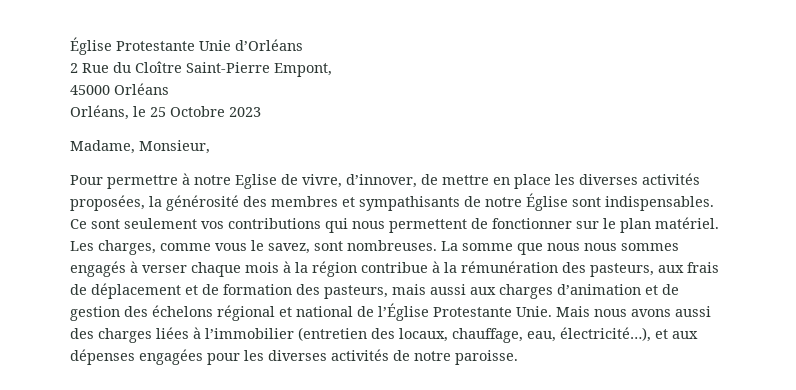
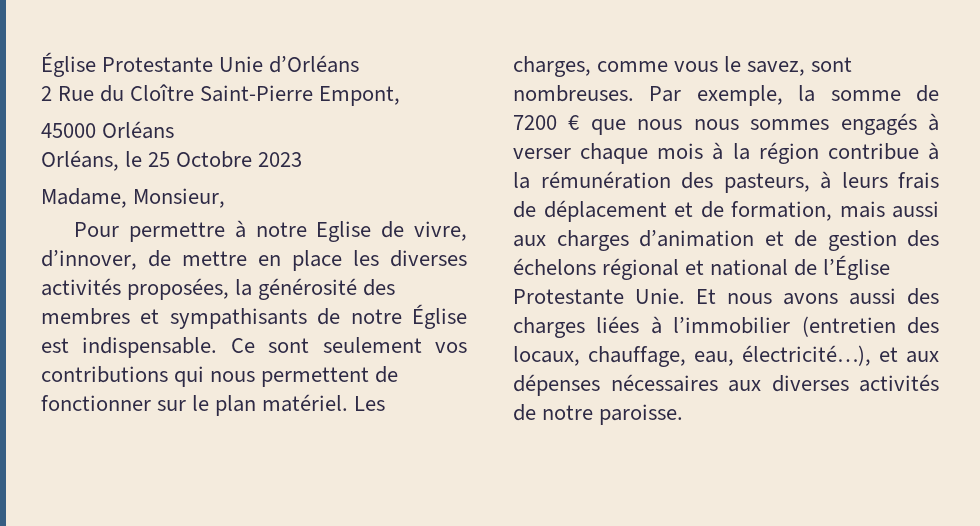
[572,196,714,211] sont indispensables. -> [41,337,218,358] est indispensable.
[441,241,513,251] La somme -> [649,85,939,106] [513,115,580,130] Par exemple, la somme de 7200 €
[658,265,684,273] aux -> [820,171,888,189] à leurs
[223,284,388,299] formation des pasteurs, -> [731,201,832,221] formation,
[556,306,590,317] Mais -> [696,289,716,304] Et
[139,349,264,365] engagées pour les -> [610,374,761,392] nécessaires aux

